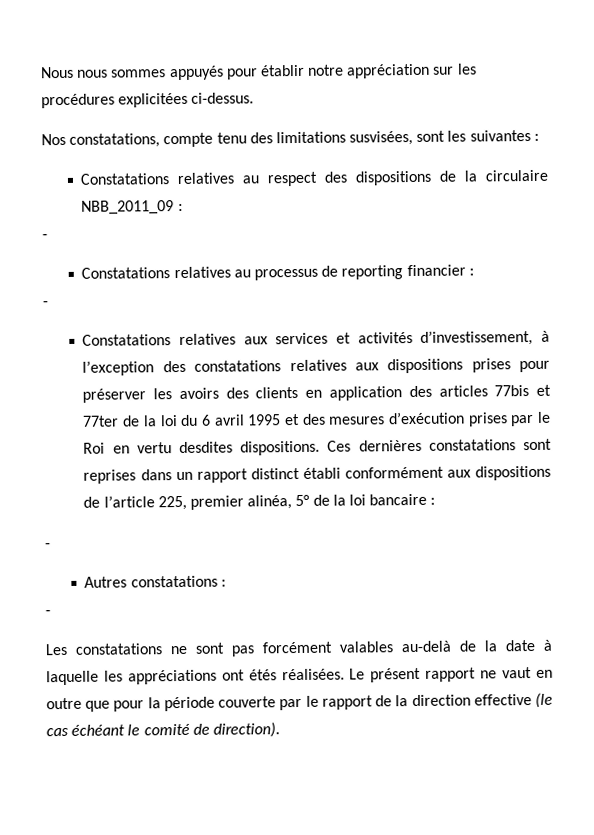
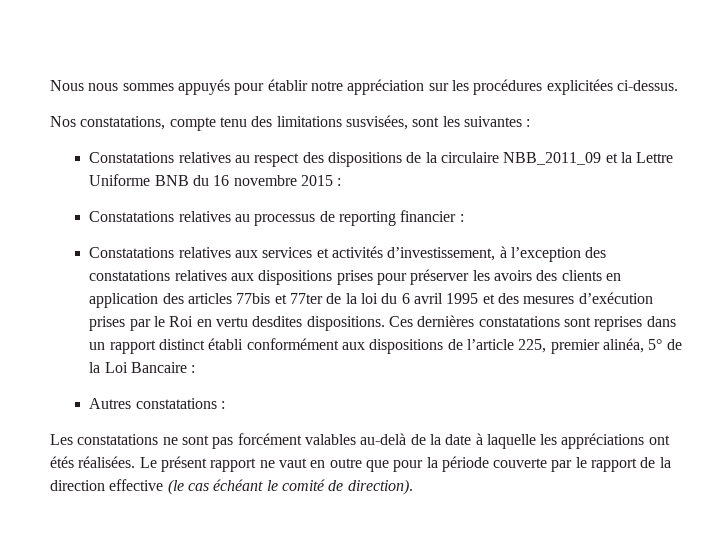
[177,203,183,212] [42,234,48,240] : // - -> [605,152,674,163] [89,174,342,186] et la Lettre Uniforme BNB du 16 novembre 2015 :
[42,301,49,307] // - -> (464, 218) none
[348,493,436,506] [45,543,51,549] loi bancaire : // - -> [104,362,196,373] Loi Bancaire :
[45,610,51,616] // - -> (226, 405) none

